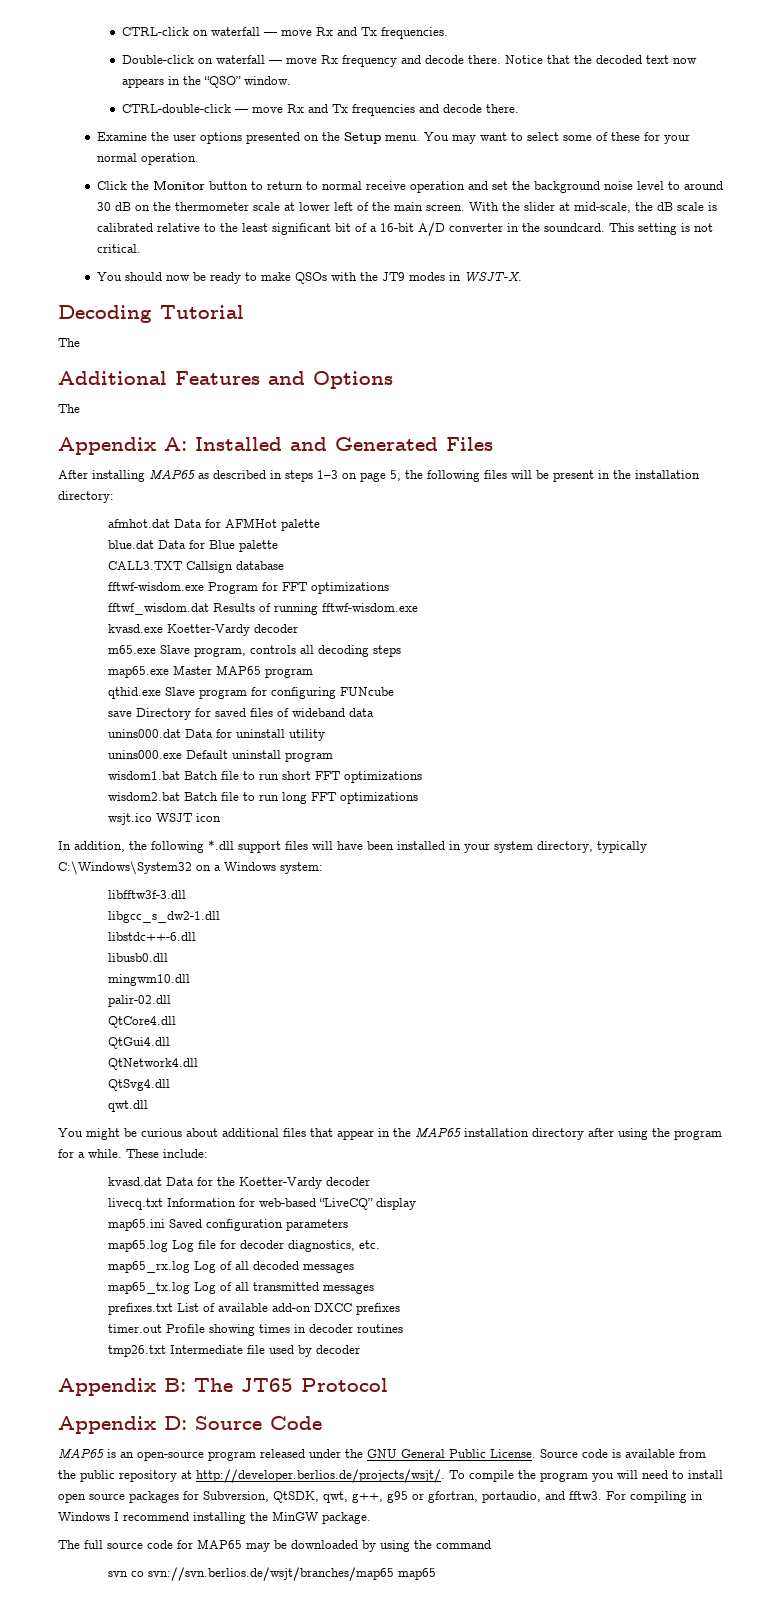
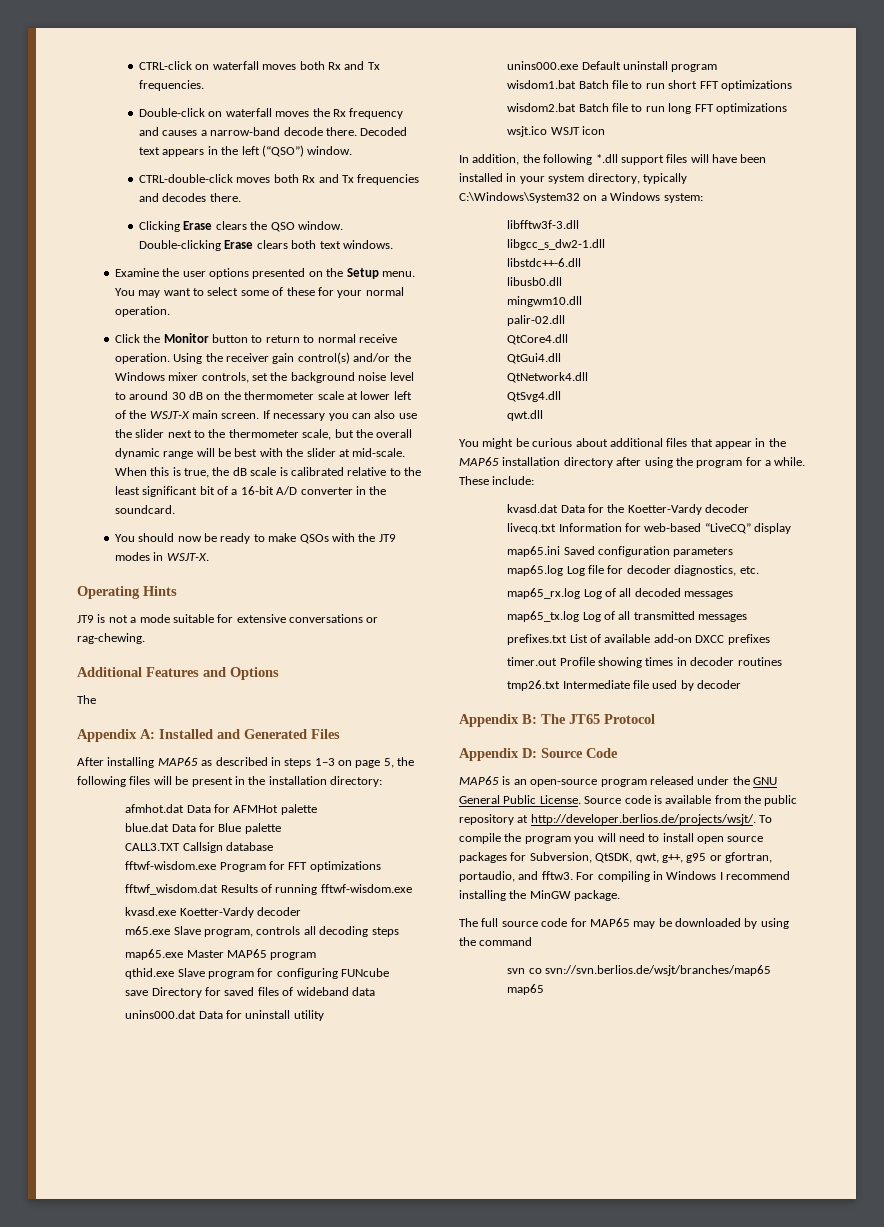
[263,30,312,36] — move -> [262,61,325,70] moves both
[268,58,317,64] — move -> [275,108,330,117] moves the
[424,55,697,64] decode there. Notice that the decoded text now -> [162,127,408,136] [139,147,161,155] causes a narrow-band decode there. Decoded text
[203,76,241,88] “QSO” -> [241,145,304,157] left (“QSO”)
[234,107,283,113] — move -> [236,174,299,183] moves both
[442,104,519,113] decode there. -> [162,193,241,202] [139,221,343,232] [139,240,393,251] decodes there. // Clicking Erase clears the QSO window. Double-clicking Erase clears both text windows.
[409,181,488,193] operation and -> [114,352,411,364] [114,372,249,383] operation. Using the receiver gain control(s) and/or the Windows mixer controls,
(390, 206) none -> [149,411,190,419] WSJT-X
[468,202,631,213] With the slider at mid-scale, -> [262,410,417,421] [114,429,413,440] [114,448,406,459] [114,467,210,478] If necessary you can also use the slider next to the thermometer scale, but the overall dynamic range will be best with the slider at mid-scale. When this is true,
[608,223,713,235] [96,244,141,253] This setting is not critical. -> (175, 509) none
[58,305,244,323] [58,338,80,347] Decoding Tutorial // The -> [77,586,177,599] [77,614,379,623] [77,633,145,644] Operating Hints // JT9 is not a mode suitable for extensive conversations or rag-chewing.

